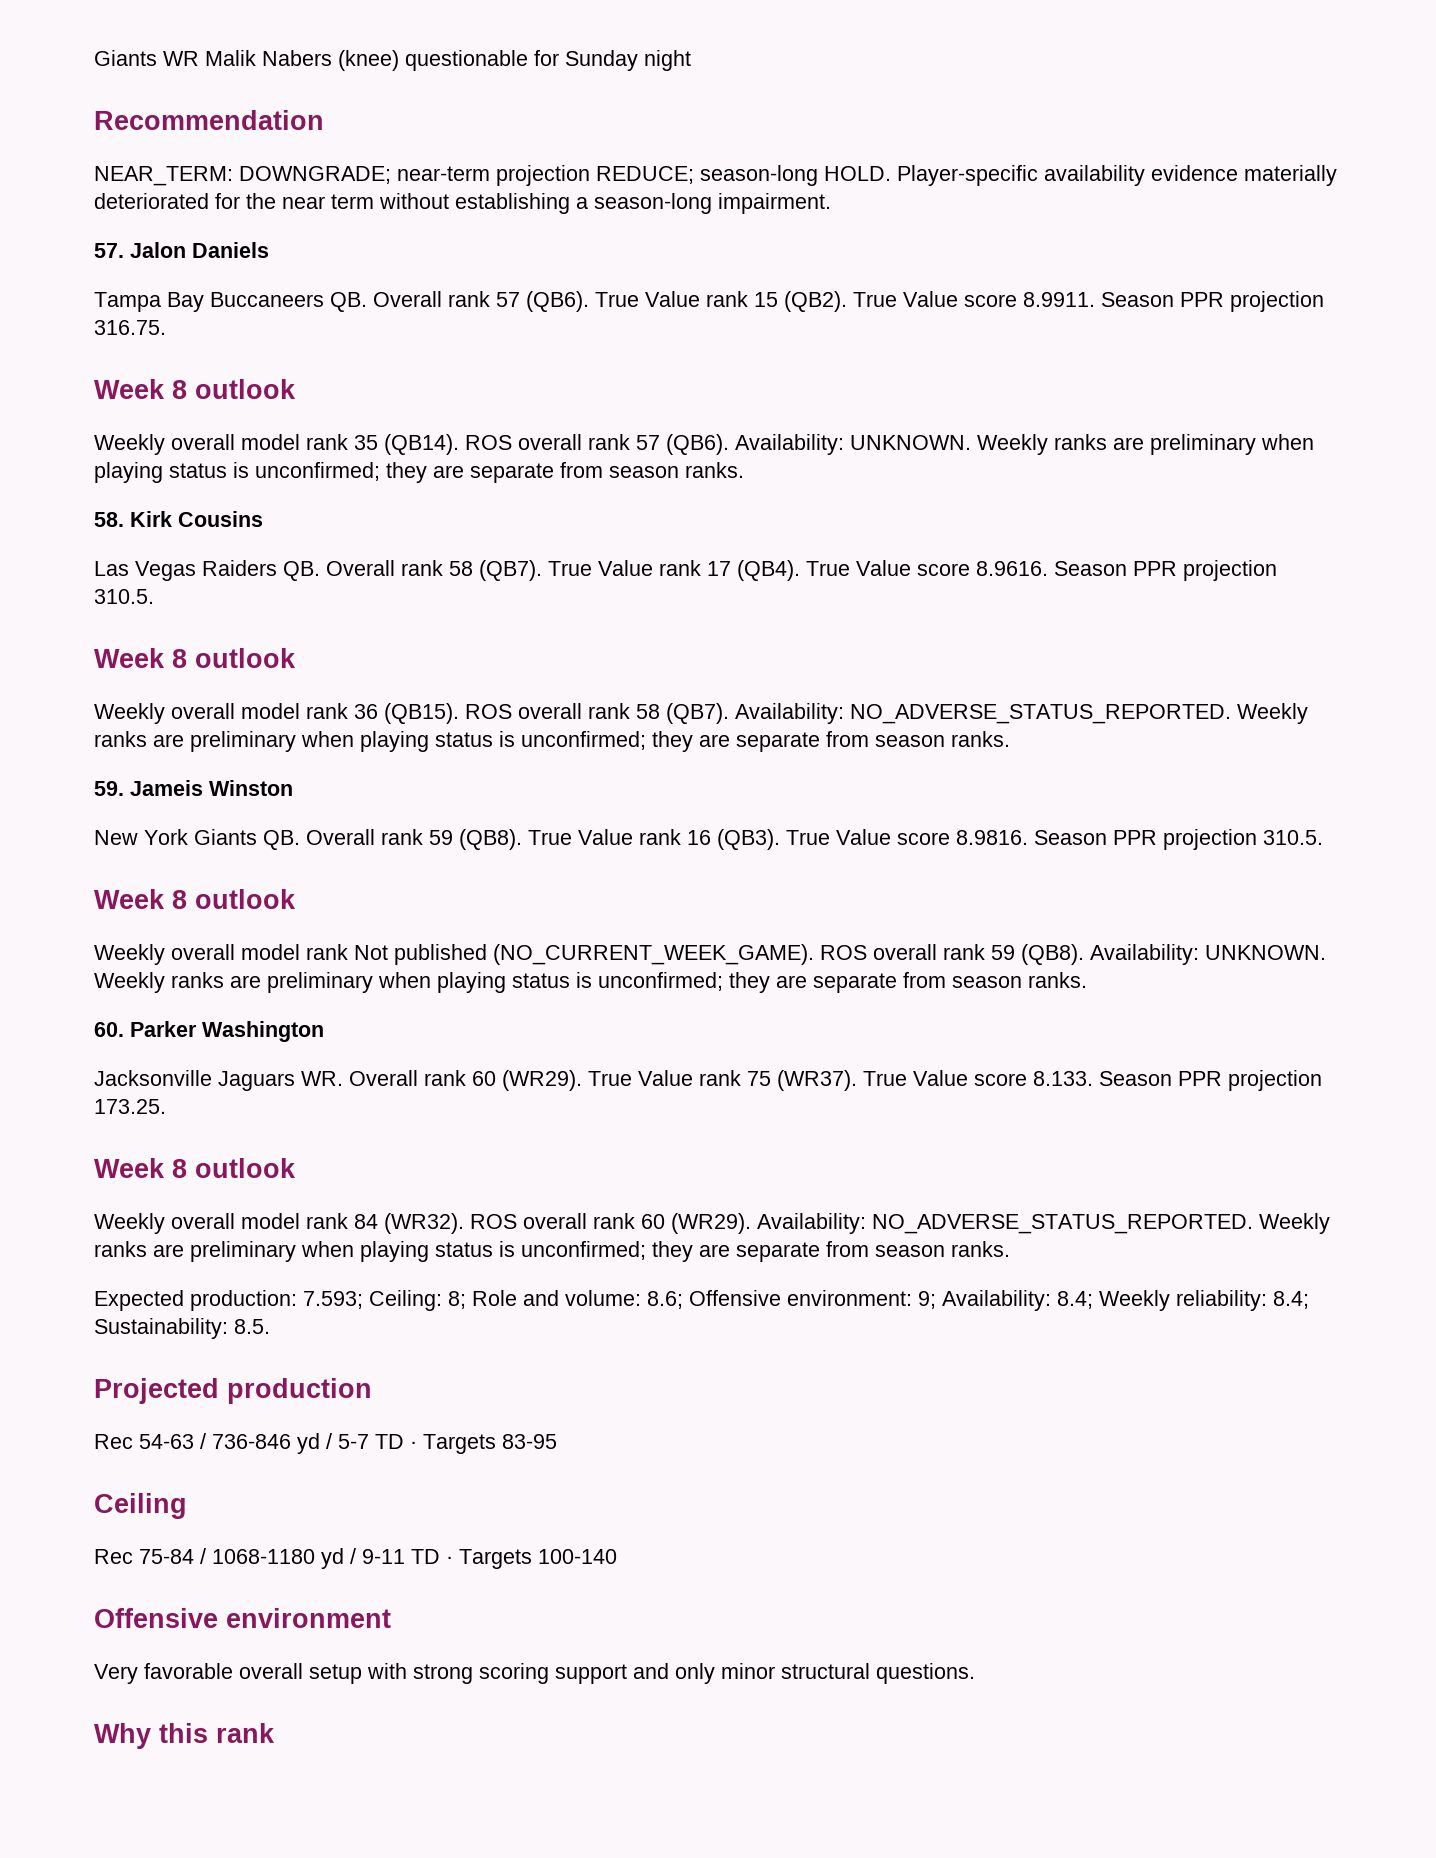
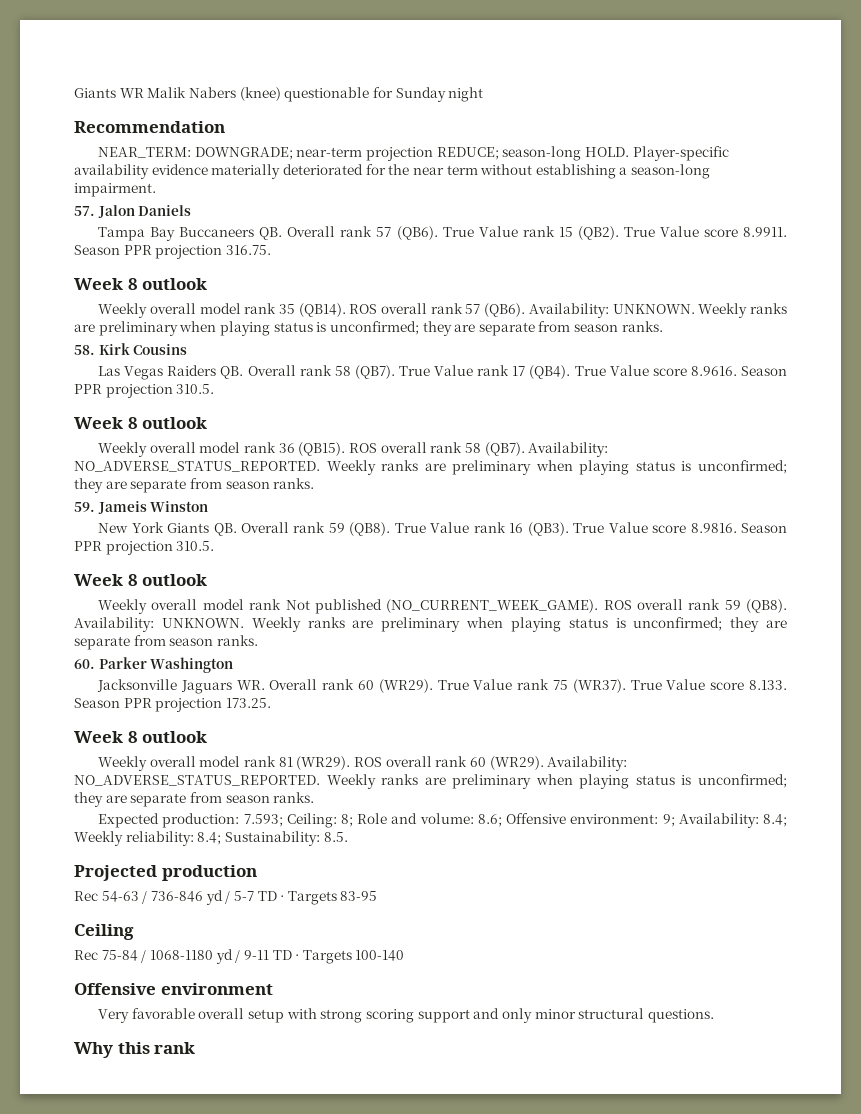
[354,1213,464,1234] 84 (WR32). -> [278,756,351,770] 81 (WR29).

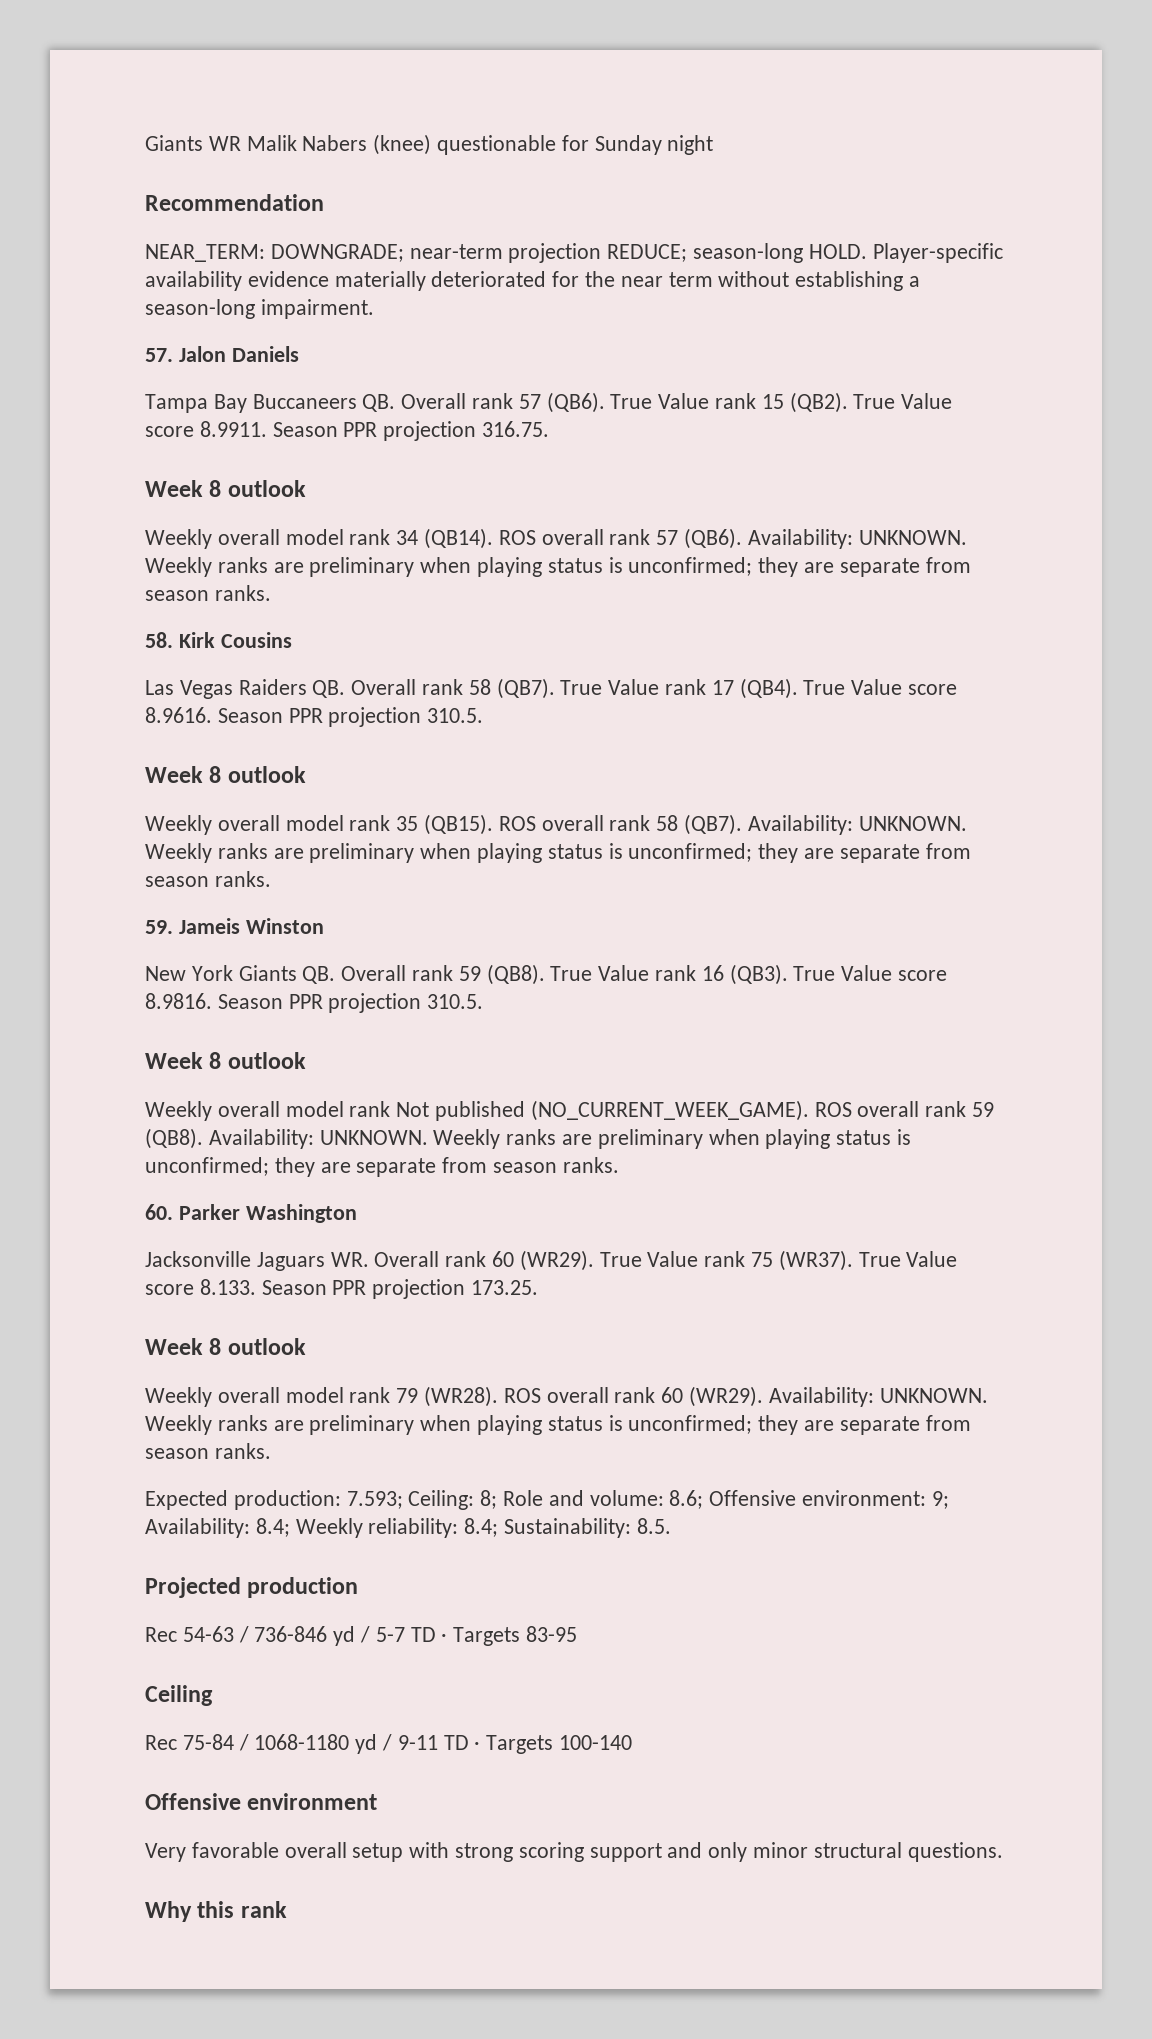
[278,304,295,314] 35 -> [396,530,419,545] 34
[278,443,295,453] 36 -> [396,816,419,831] 35
[74,461,320,472] NO_ADVERSE_STATUS_REPORTED. -> [858,816,967,831] UNKNOWN.
[278,756,351,770] 81 (WR29). -> [396,1386,499,1407] 79 (WR28).
[74,775,320,786] NO_ADVERSE_STATUS_REPORTED. -> [879,1388,988,1403] UNKNOWN.

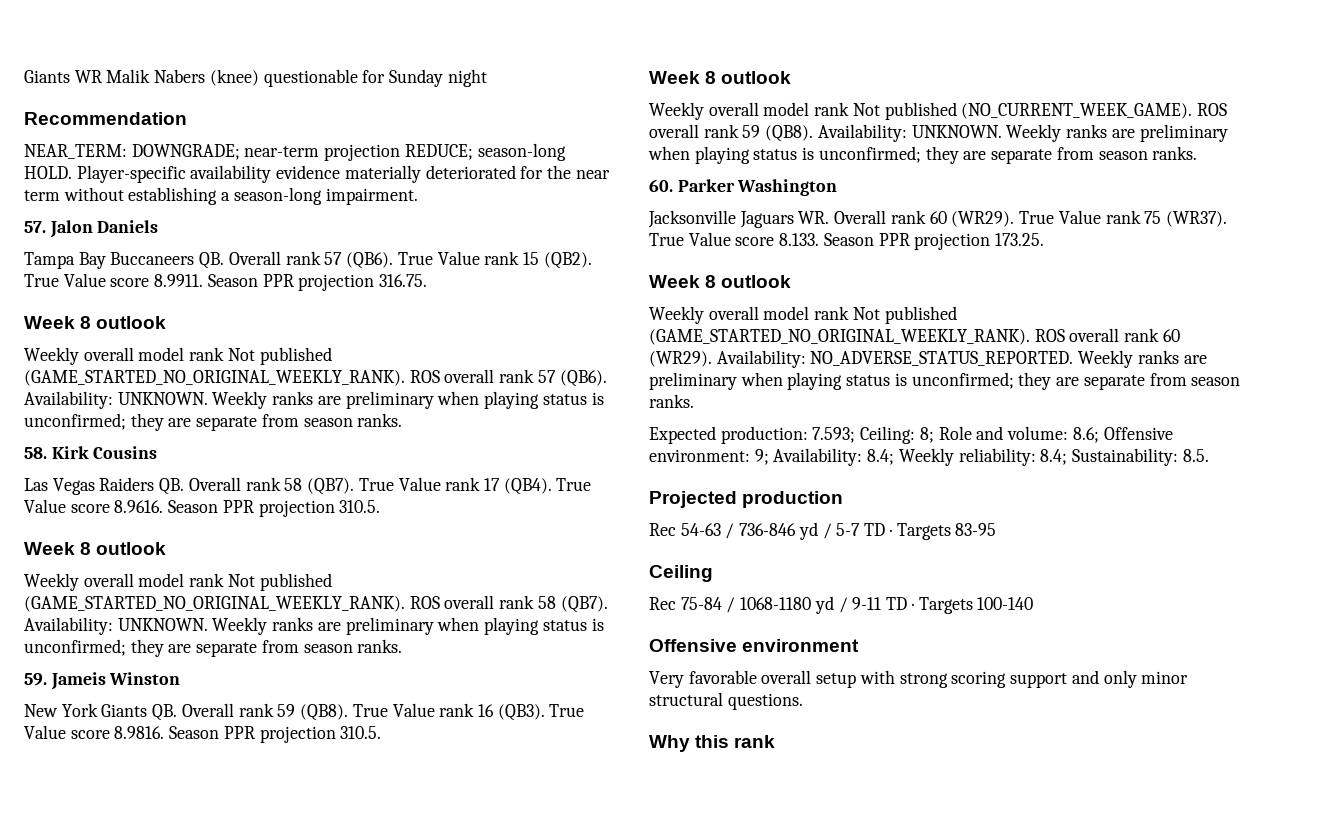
[396,528,494,549] 34 (QB14). -> [227,347,332,365] [24,370,405,386] Not published (GAME_STARTED_NO_ORIGINAL_WEEKLY_RANK).
[396,814,494,835] 35 (QB15). -> [227,573,332,591] [24,596,405,612] Not published (GAME_STARTED_NO_ORIGINAL_WEEKLY_RANK).
[396,1386,499,1407] 79 (WR28). -> [852,306,957,324] [649,329,1030,345] Not published (GAME_STARTED_NO_ORIGINAL_WEEKLY_RANK).
[879,1388,988,1403] UNKNOWN. -> [810,351,1074,366] NO_ADVERSE_STATUS_REPORTED.

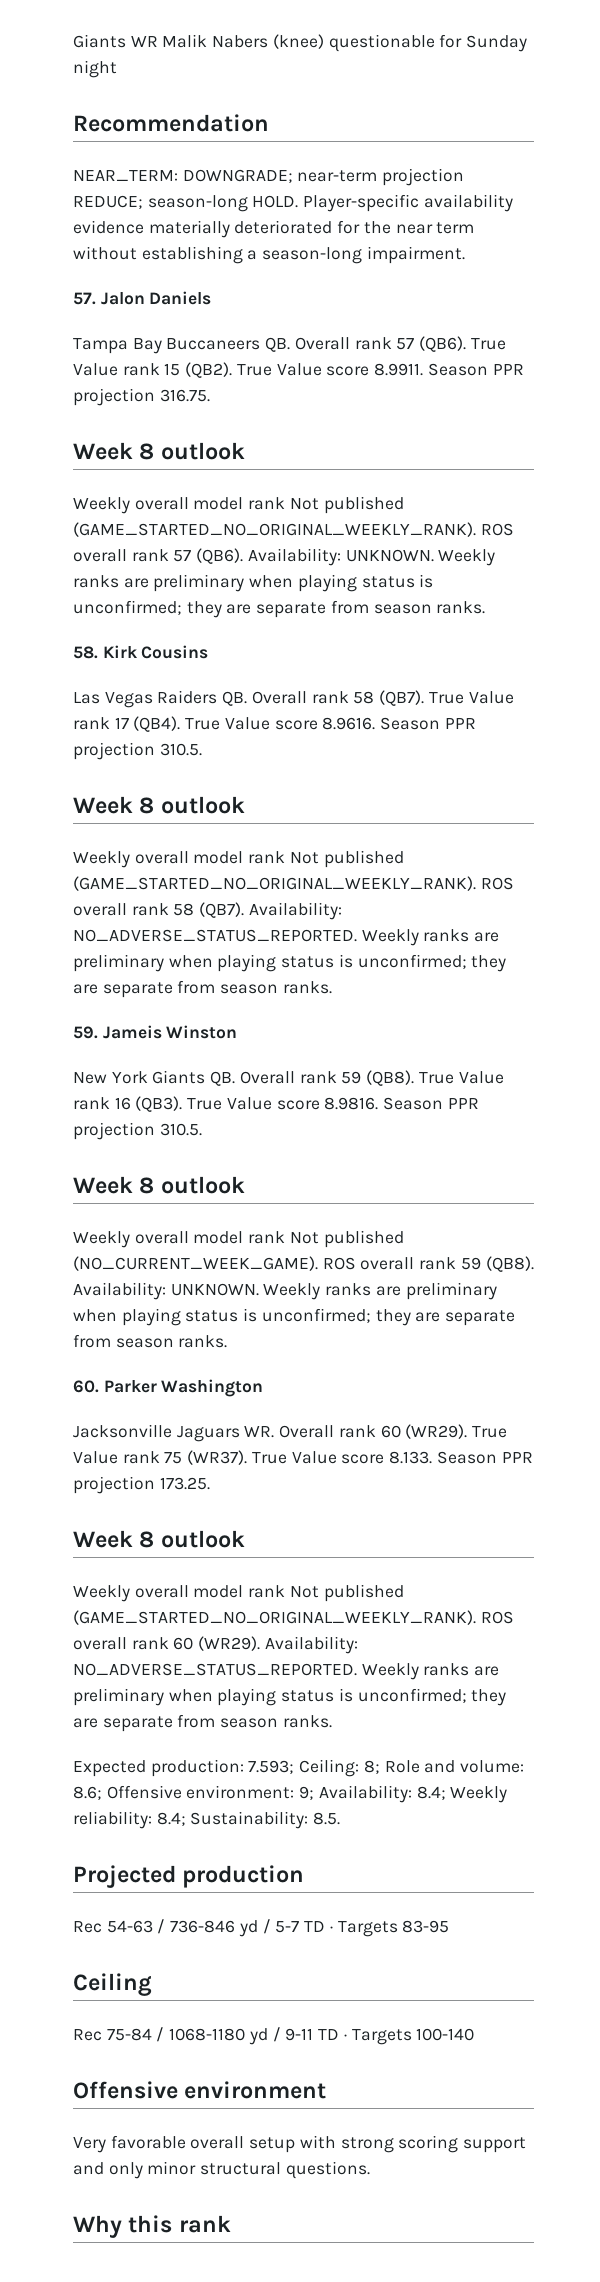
[117,618,208,631] UNKNOWN. -> [73,929,357,942] NO_ADVERSE_STATUS_REPORTED.

